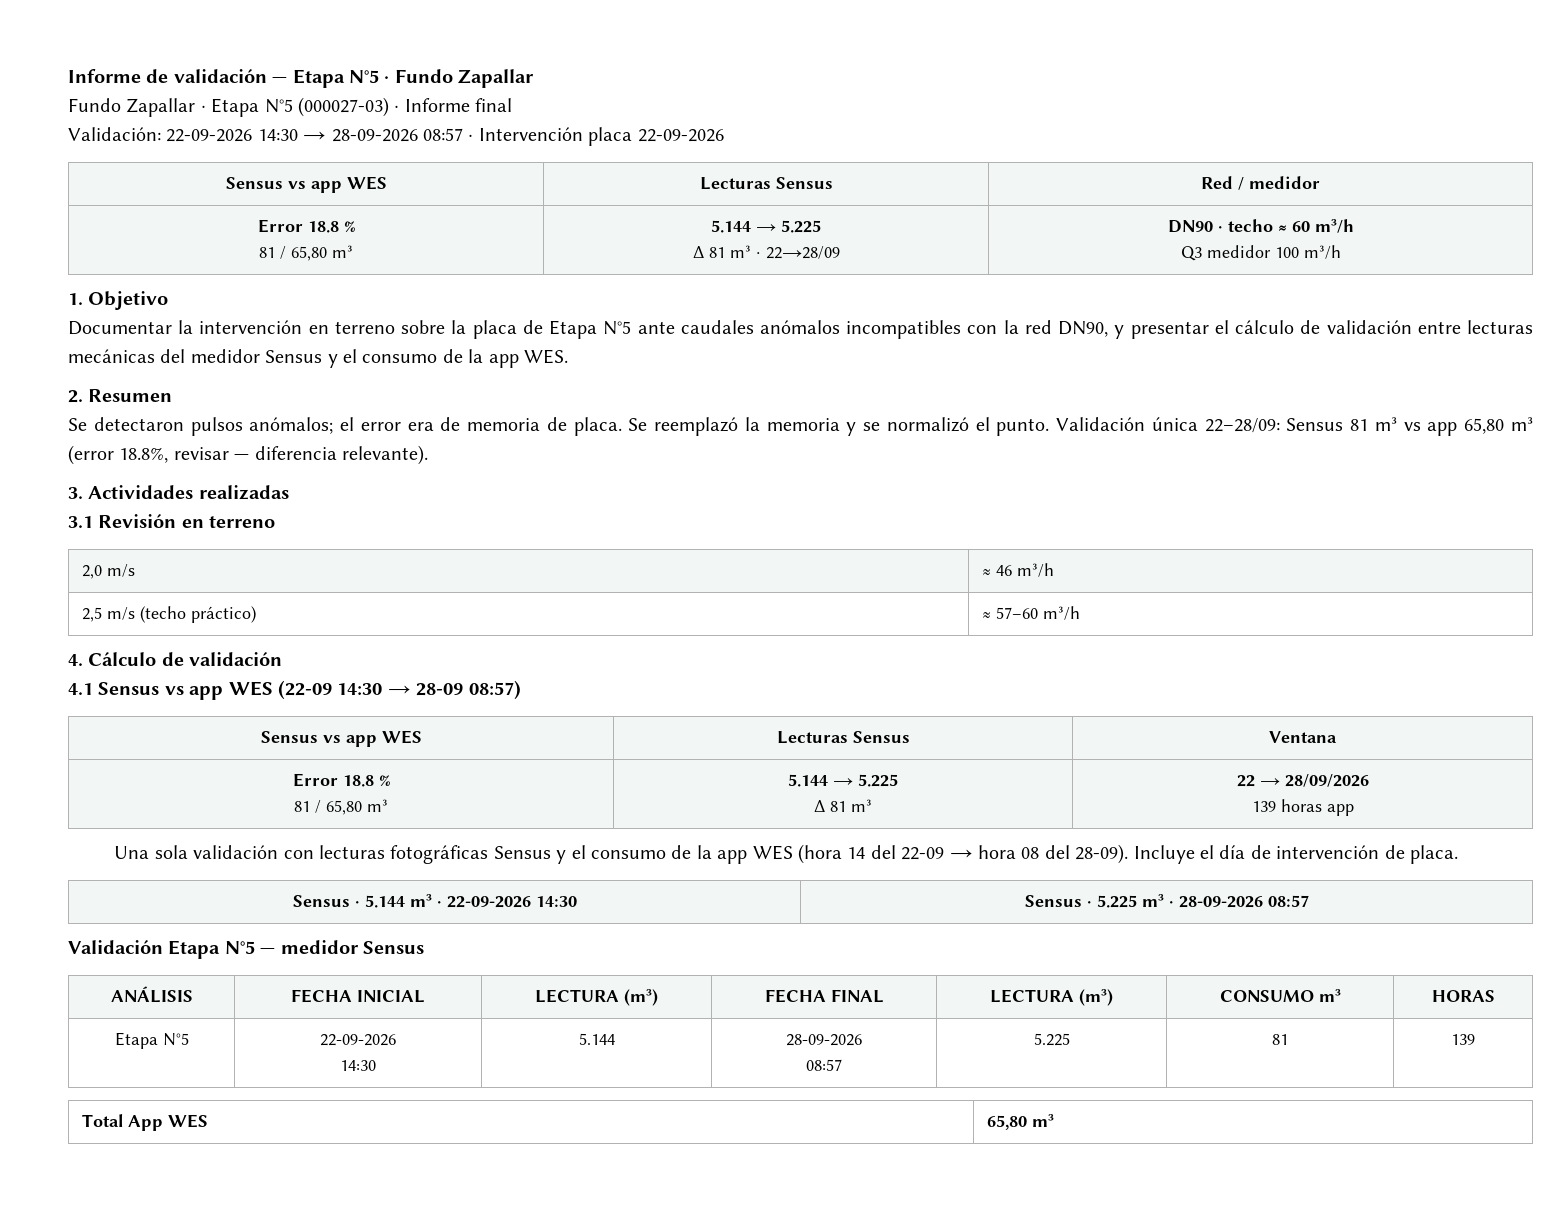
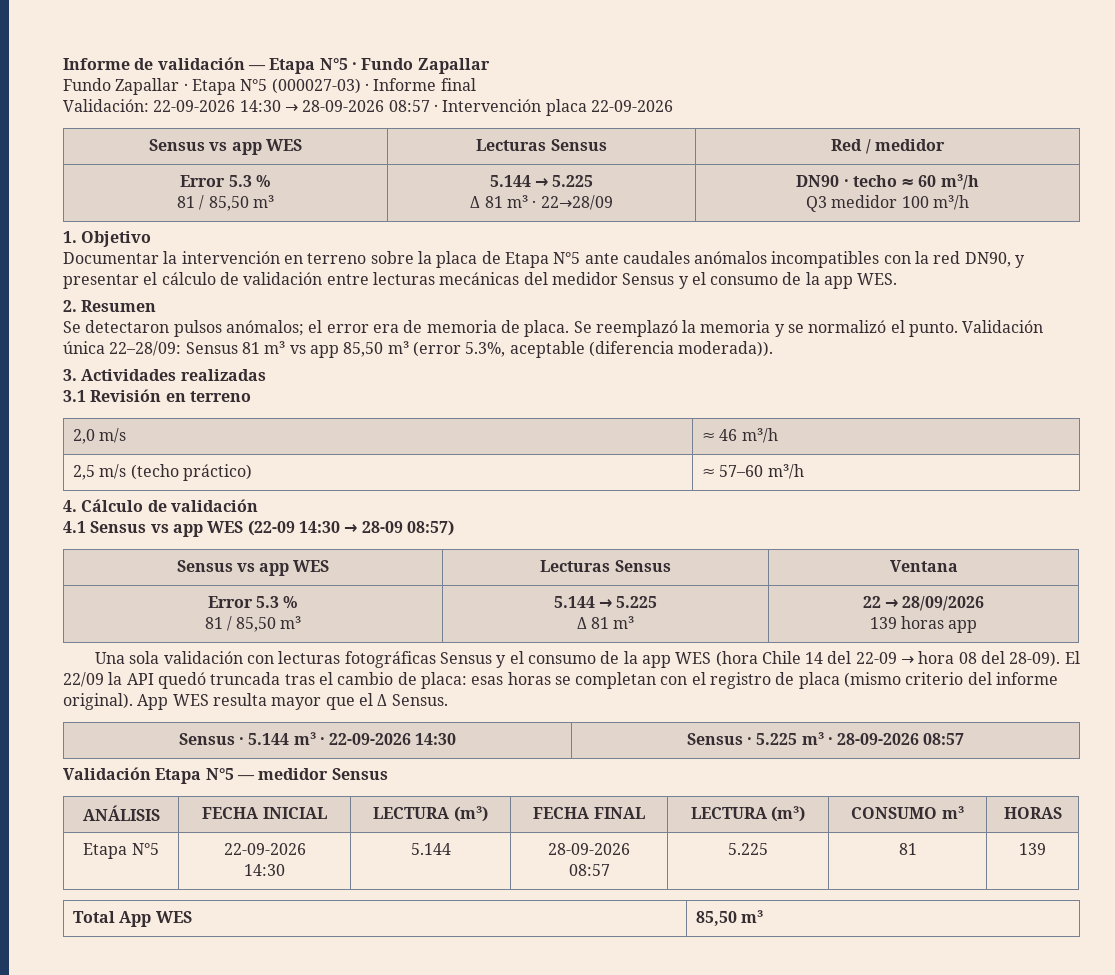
[307,221,355,233] [259,246,327,261] 18.8 % // 81 / 65,80 -> [228,175,271,187] [177,195,249,211] 5.3 % // 81 / 85,50
[1464,418,1505,434] 65,80 -> [343,342,384,357] 85,50
[119,445,428,465] 18.8%, revisar — diferencia relevante). -> [465,341,774,358] 5.3%, aceptable (diferencia moderada)).
[342,775,390,787] [294,800,362,815] 18.8 % // 81 / 65,80 -> [256,596,299,608] [204,616,277,632] 5.3 % // 81 / 85,50
(842, 854) none -> [761,651,801,664] Chile
[1133,845,1458,864] Incluye el día de intervención de placa. -> [1064,651,1080,664] [63,672,1059,689] [63,693,448,710] El 22/09 la API quedó truncada tras el cambio de placa: esas horas se completan con el registro de placa (mismo criterio del informe original). App WES resulta mayor que el Δ Sensus.
[987,1115,1028,1130] 65,80 -> [696,911,738,926] 85,50

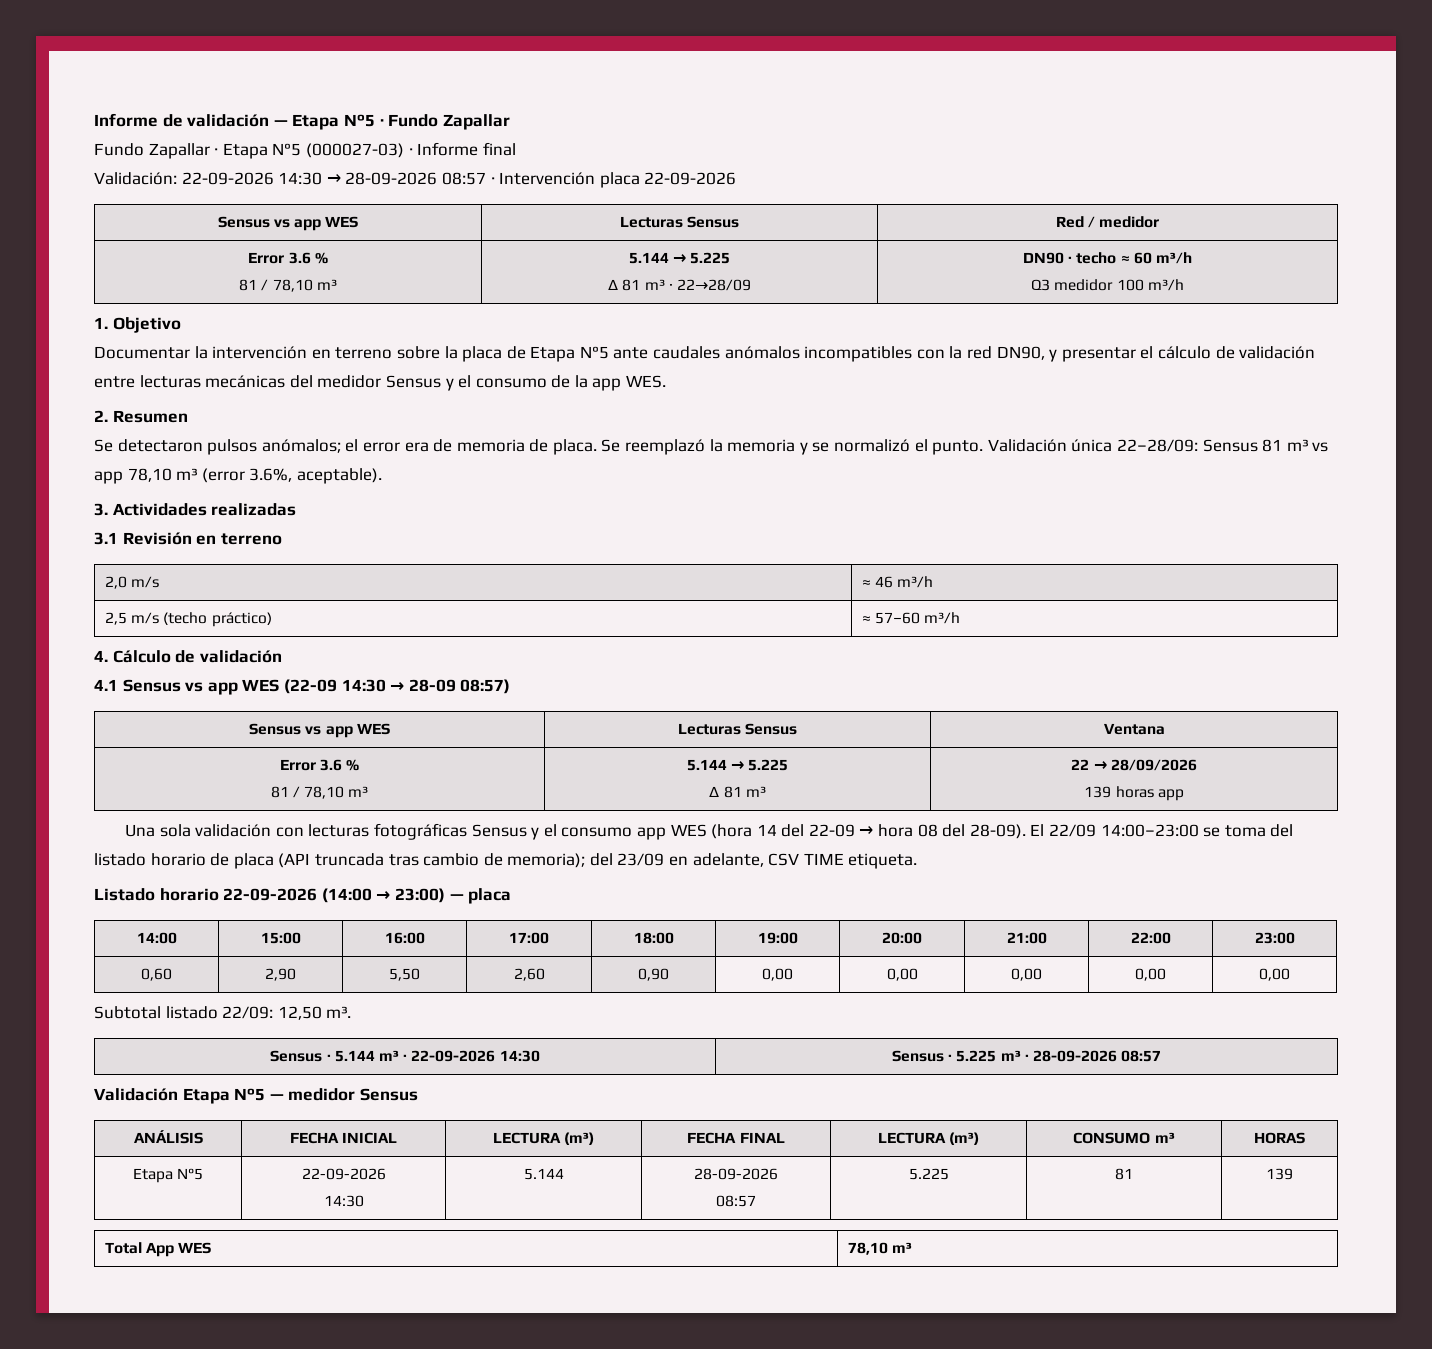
[228,175,271,187] [177,195,249,211] 5.3 % // 81 / 85,50 -> [288,252,328,264] [239,279,313,292] 3.6 % // 81 / 78,10
[343,342,384,357] 85,50 -> [127,468,172,482] 78,10
[465,341,774,358] 5.3%, aceptable (diferencia moderada)). -> [249,468,382,484] 3.6%, aceptable).
[256,596,299,608] [204,616,277,632] 5.3 % // 81 / 85,50 -> [320,759,360,771] [270,786,345,799] 3.6 % // 81 / 78,10
[600,651,638,664] de la -> (633, 832) none
[761,651,801,664] Chile -> (753, 831) none
[108,672,206,689] la API quedó -> [1100,824,1294,837] [94,853,311,869] 14:00–23:00 se toma del listado horario de placa (API
[318,672,333,685] el -> (419, 860) none
[420,672,1059,689] [63,693,448,710] placa: esas horas se completan con el registro de placa (mismo criterio del informe original). App WES resulta mayor que el Δ Sensus. -> [507,853,918,869] [94,888,512,904] [136,932,177,944] [260,932,301,944] [384,932,425,944] [509,932,549,944] [633,932,674,944] [757,932,798,944] [882,932,922,944] [1006,932,1047,944] [1130,932,1171,944] [1254,932,1295,944] [141,968,172,981] [265,968,296,981] [389,968,420,981] [513,968,545,981] [638,968,669,981] [762,968,793,981] [886,968,918,981] [1011,968,1042,981] [1135,968,1166,981] [1259,968,1290,981] [94,1006,352,1020] memoria); del 23/09 en adelante, CSV TIME etiqueta. // Listado horario 22-09-2026 (14:00 → 23:00) — placa // 14:00 | 15:00 | 16:00 | 17:00 | 18:00 | 19:00 | 20:00 | 21:00 | 22:00 | 23:00 // 0,60 | 2,90 | 5,50 | 2,60 | 0,90 | 0,00 | 0,00 | 0,00 | 0,00 | 0,00 // Subtotal listado 22/09: 12,50 m³.
[696,911,738,926] 85,50 -> [848,1242,889,1255] 78,10

